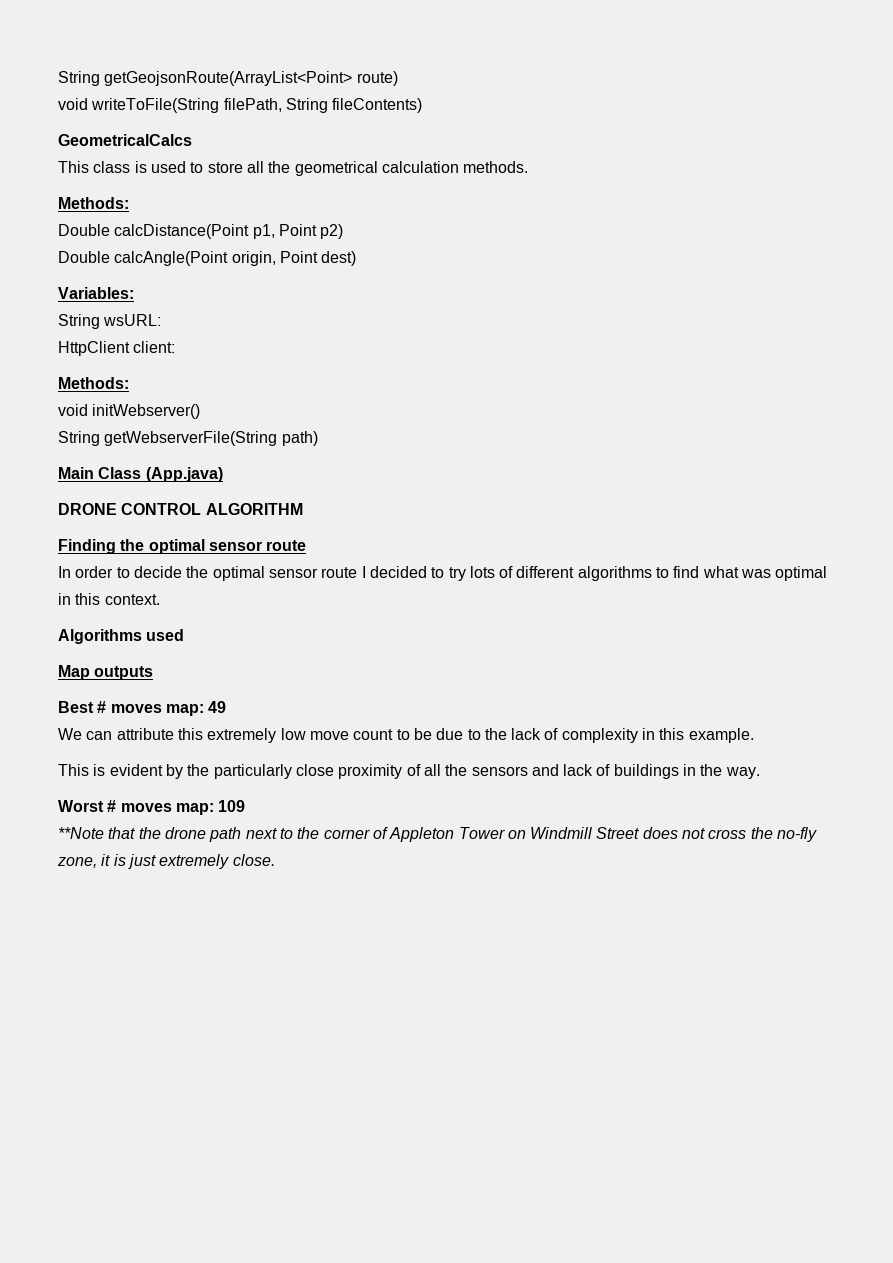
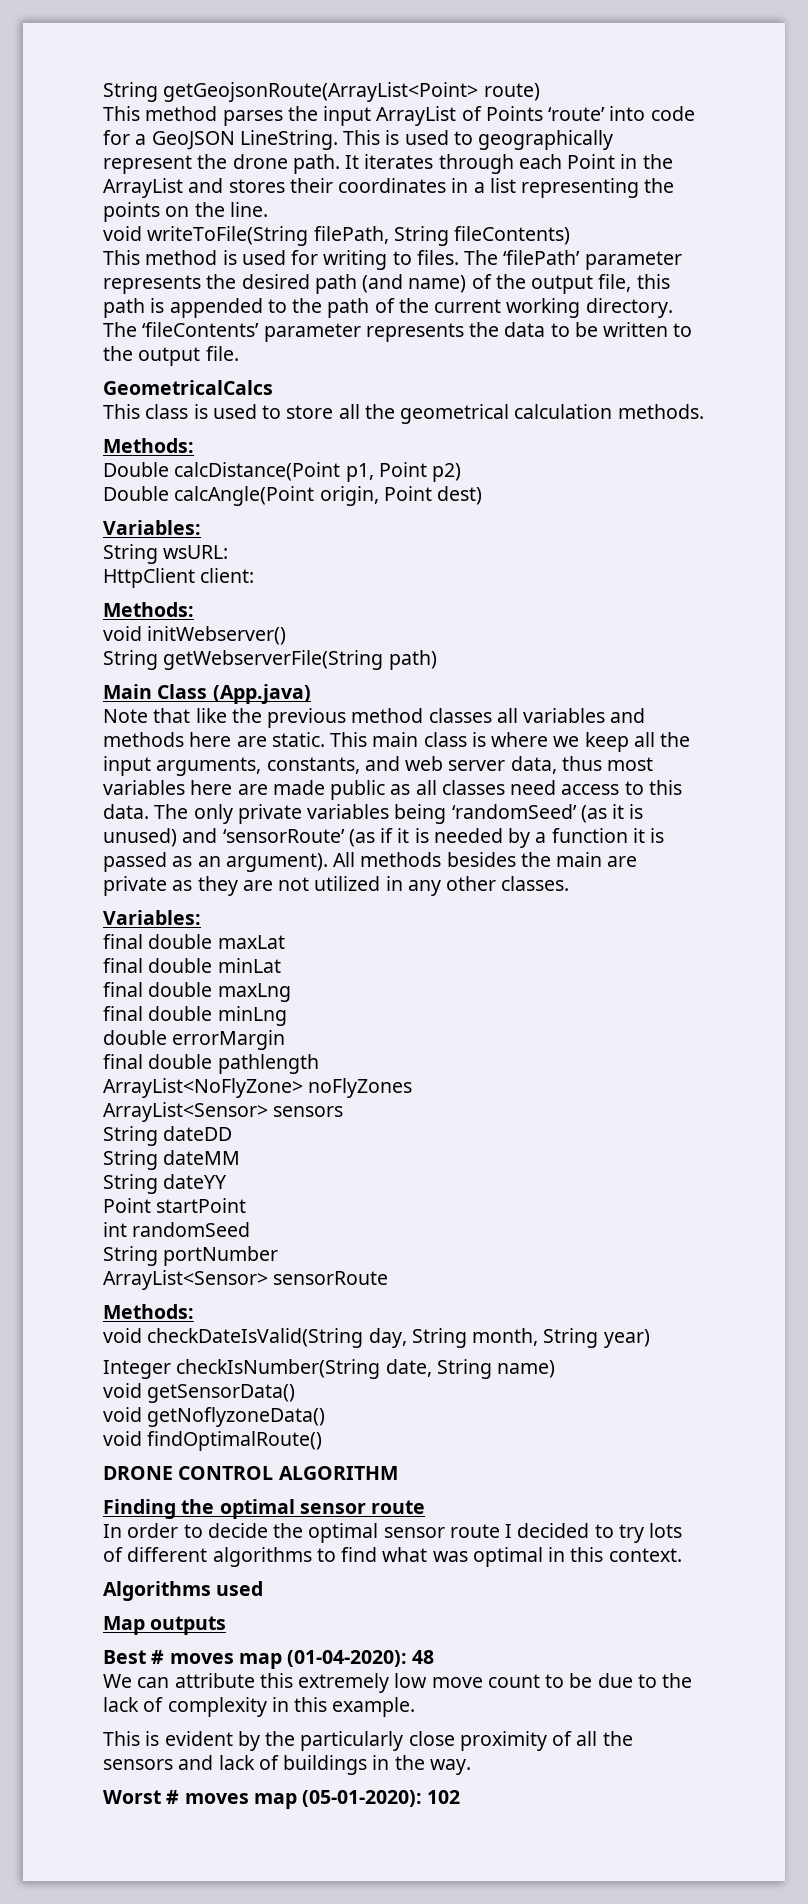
(398, 78) none -> [103,106,695,126] [103,130,614,150] [103,154,673,174] [103,178,675,198] [103,202,268,222] // This method parses the input ArrayList of Points ‘route’ into code for a GeoJSON LineString. This is used to geographically represent the drone path. It iterates through each Point in the ArrayList and stores their coordinates in a list representing the points on the line.
(423, 105) none -> [103,250,682,270] [103,274,670,294] [103,298,673,318] [103,322,693,342] [103,346,239,366] // This method is used for writing to files. The ‘filePath’ parameter represents the desired path (and name) of the output file, this path is appended to the path of the current working directory. The ‘fileContents’ parameter represents the data to be written to the output file.
(223, 474) none -> [103,708,646,728] [103,732,691,752] [103,756,654,776] [103,780,682,800] [103,804,644,824] [103,828,665,848] [103,852,638,872] [103,876,570,896] [103,910,201,925] [103,934,285,949] [103,958,281,973] [103,982,291,1002] [103,1006,287,1026] [103,1030,286,1050] [103,1054,319,1074] [103,1078,413,1098] [103,1102,344,1122] [103,1126,233,1146] [103,1150,241,1170] [103,1174,228,1194] [103,1198,247,1213] [103,1222,251,1237] [103,1246,279,1266] [103,1270,389,1290] [103,1304,194,1319] [103,1328,650,1348] [103,1359,556,1379] [103,1383,296,1403] [103,1407,326,1427] [103,1431,323,1451] // Note that like the previous method classes all variables and methods here are static. This main class is where we keep all the input arguments, constants, and web server data, thus most variables here are made public as all classes need access to this data. The only private variables being ‘randomSeed’ (as it is unused) and ‘sensorRoute’ (as if it is needed by a function it is passed as an argument). All methods besides the main are private as they are not utilized in any other classes. // Variables: // final double maxLat // final double minLat // final double maxLng // final double minLng // double errorMargin // final double pathlength // ArrayList<NoFlyZone> noFlyZones // ArrayList<Sensor> sensors // String dateDD // String dateMM // String dateYY // Point startPoint // int randomSeed // String portNumber // ArrayList<Sensor> sensorRoute // Methods: // void checkDateIsValid(String day, String month, String year) // Integer checkIsNumber(String date, String name) // void getSensorData() // void getNoflyzoneData() // void findOptimalRoute()
[165,701,227,716] map: 49 -> [238,1650,435,1669] map (01-04-2020): 48
[175,800,246,815] [58,827,818,842] [57,854,275,869] map: 109 // **Note that the drone path next to the corner of Appleton Tower on Windmill Street does not cross the no-fly zone, it is just extremely close. -> [253,1790,461,1809] map (05-01-2020): 102

